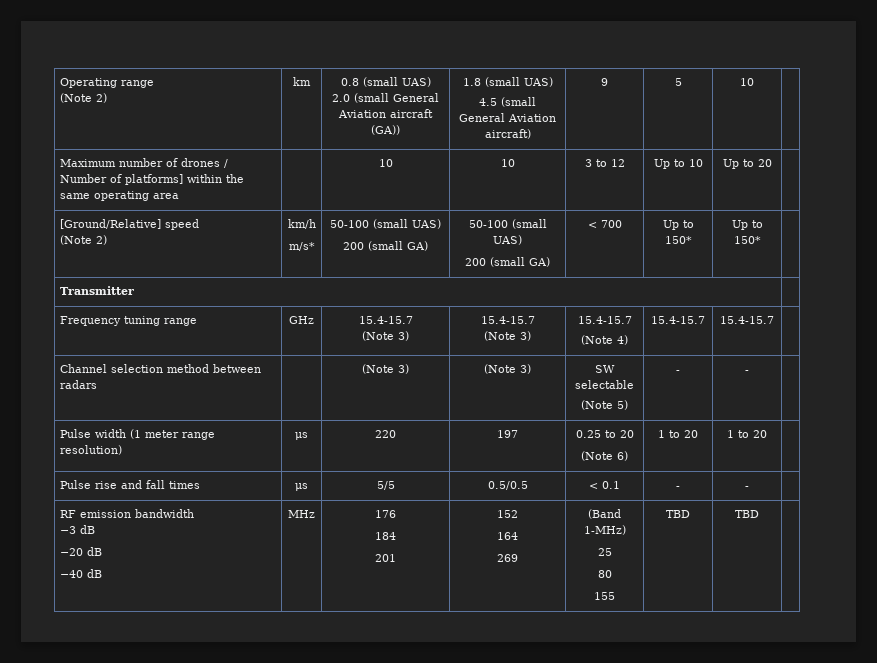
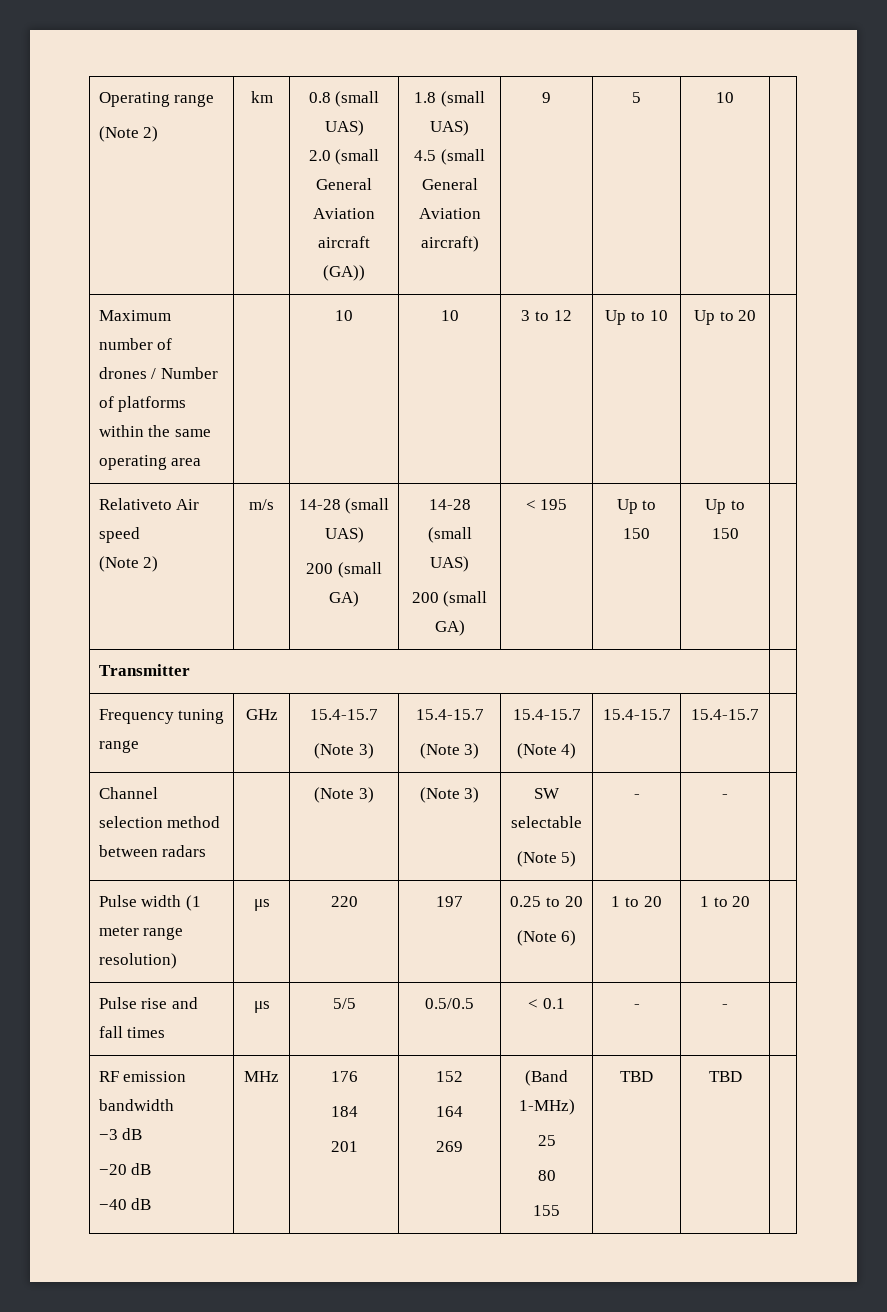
[124,174,183,185] platforms] -> [118,396,187,412] platforms
[59,219,161,229] [Ground/Relative] -> [98,498,200,510] Relativeto Air
[287,219,316,229] [288,242,315,251] [330,219,441,229] [343,241,428,251] [468,220,508,228] km/h // m/s* | 50-100 (small UAS) // 200 (small GA) | 50-100 -> [249,499,274,510] [298,498,390,514] [324,527,364,543] [306,562,382,578] [329,591,359,607] [428,499,471,510] m/s | 14-28 (small UAS) // 200 (small GA) | 14-28
[600,220,622,228] [662,220,694,230] [664,236,692,244] [731,220,763,230] [733,236,761,244] 700 | Up to 150* | Up to 150* -> [540,499,568,510] [616,499,657,514] [623,528,650,539] [705,499,745,514] [711,528,739,539] 195 | Up to 150 | Up to 150

